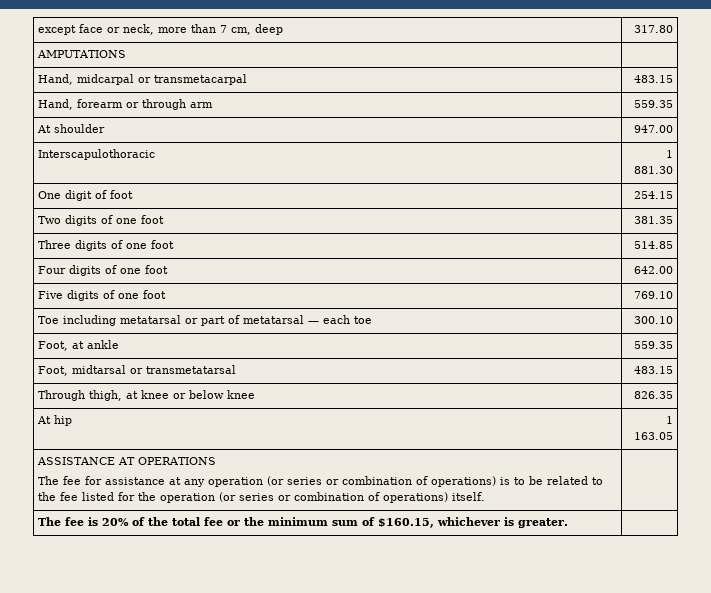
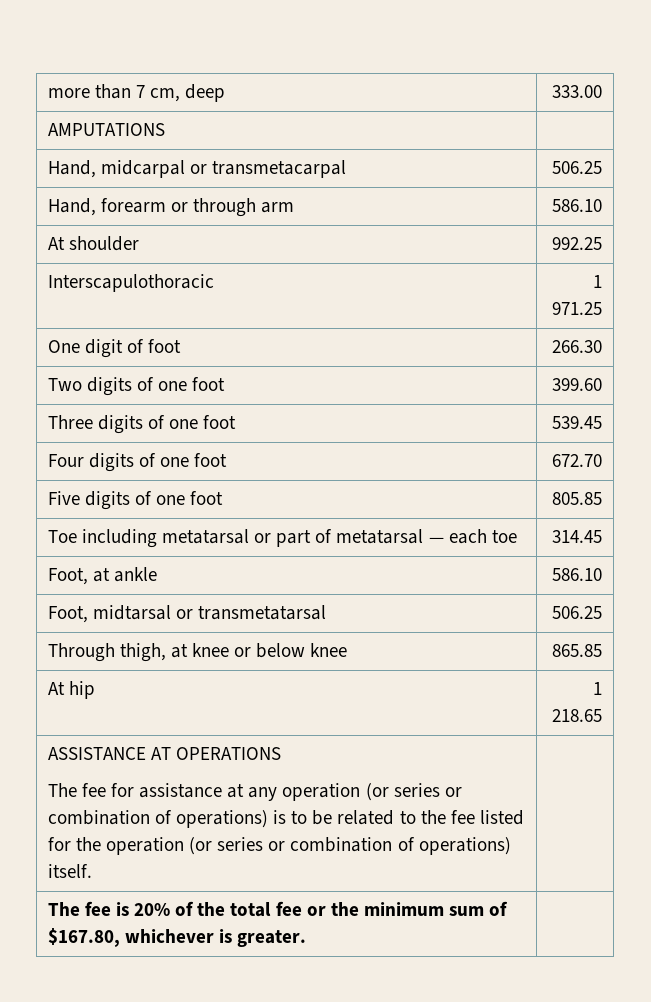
[38,24,155,35] except face or neck, -> (47, 93) none
[633,25,673,33] 317.80 -> [552,85,603,98] 333.00
[633,75,673,83] 483.15 -> [552,161,603,174] 506.25
[633,100,673,108] 559.35 -> [552,199,603,212] 586.10
[633,125,673,133] 947.00 -> [552,237,603,250] 992.25
[633,166,673,174] 881.30 -> [552,302,603,315] 971.25
[633,191,673,199] 254.15 -> [552,340,603,353] 266.30
[633,216,673,224] 381.35 -> [552,378,603,391] 399.60
[633,241,673,249] 514.85 -> [552,416,603,429] 539.45
[633,266,673,274] 642.00 -> [552,454,603,467] 672.70
[633,291,673,299] 769.10 -> [552,492,603,505] 805.85
[633,316,673,324] 300.10 -> [552,530,603,543] 314.45
[633,341,673,349] 559.35 -> [552,568,603,581] 586.10
[633,366,673,374] 483.15 -> [552,606,603,619] 506.25
[633,391,673,399] 826.35 -> [552,644,603,657] 865.85
[633,432,673,440] 163.05 -> [552,709,603,722] 218.65
[378,518,435,528] $160.15, -> [47,928,120,947] $167.80,

